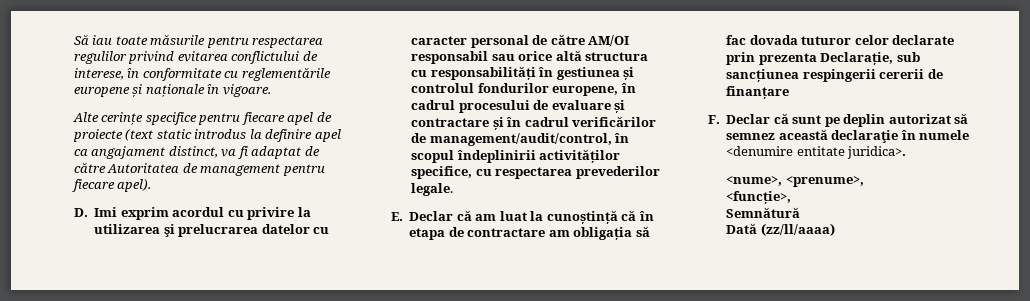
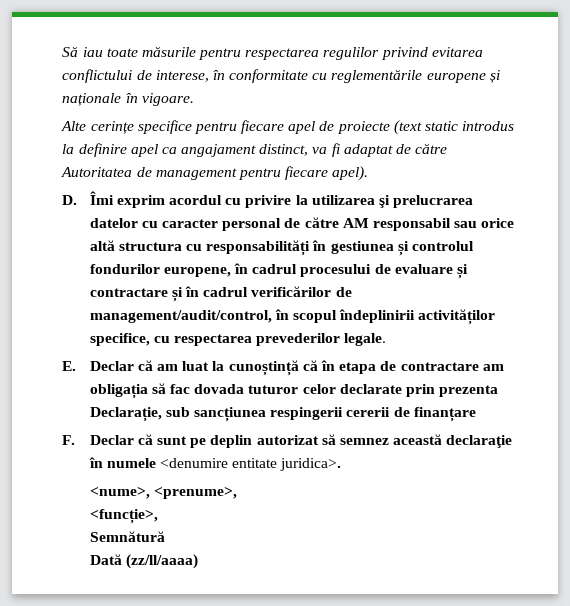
[94,207,118,217] Imi -> [89,191,114,205] Îmi
[588,35,630,46] AM/OI -> [342,218,369,228] AM

